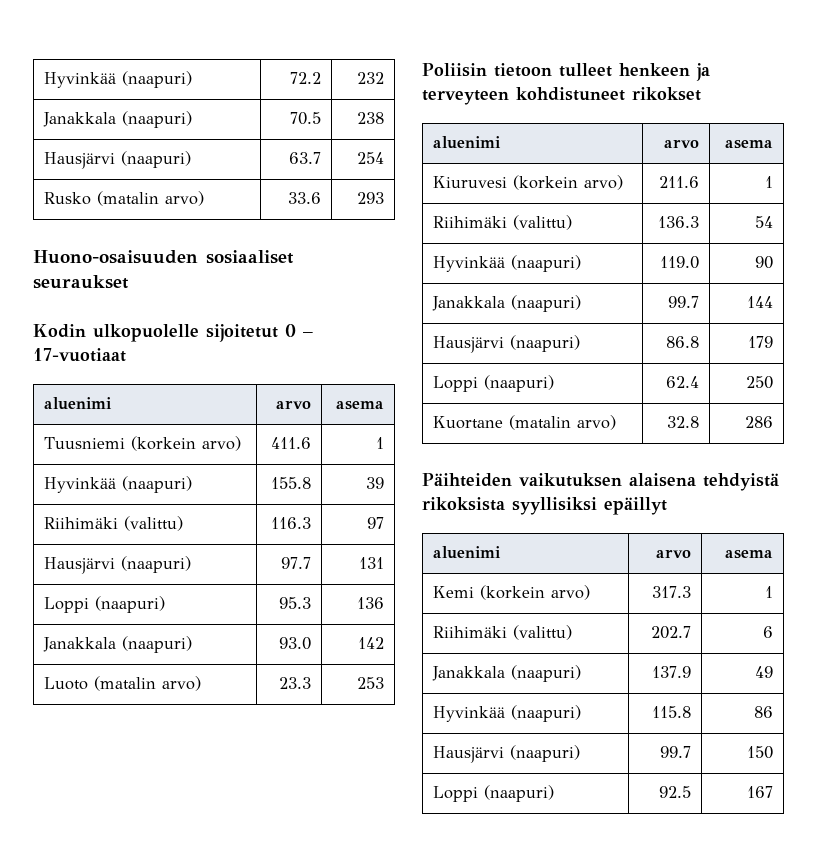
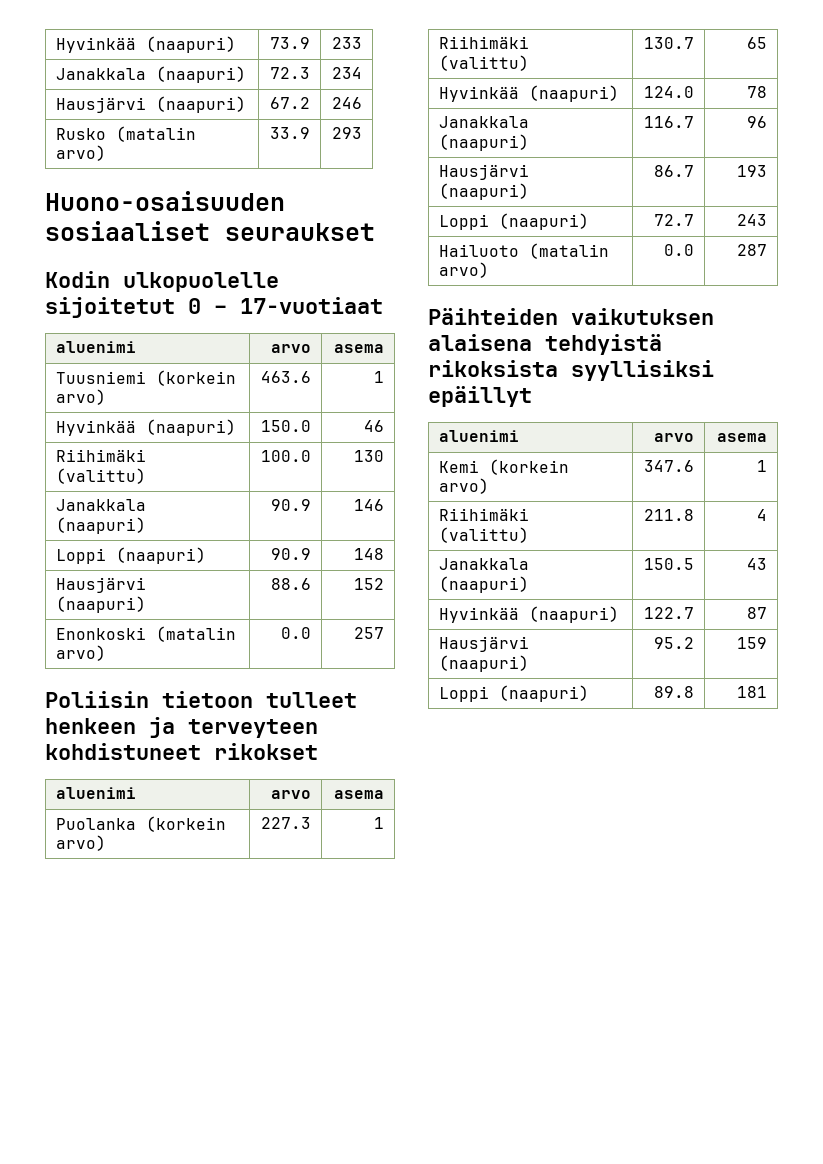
[44,71,193,88] [289,72,321,84] [356,72,384,84] [43,111,193,128] [289,112,321,125] [356,112,384,124] [44,151,192,169] [288,152,321,164] [356,152,384,164] Hyvinkää (naapuri) | 72.2 | 232 // Janakkala (naapuri) | 70.5 | 238 // Hausjärvi (naapuri) | 63.7 | 254 -> [55,36,236,53] [270,37,311,49] [332,37,363,49] [55,66,246,83] [270,67,311,79] [332,67,363,79] [55,96,246,113] [270,97,311,109] [332,97,363,109] Hyvinkää (naapuri) | 73.9 | 233 // Janakkala (naapuri) | 72.3 | 234 // Hausjärvi (naapuri) | 67.2 | 246
[287,192,321,204] 33.6 -> [270,127,311,139] 33.9
[270,437,311,449] 411.6 -> [261,371,312,383] 463.6
[270,477,311,489] [365,477,384,489] [44,516,184,531] [270,517,311,529] [366,517,384,529] [44,556,192,574] [280,557,311,569] [358,557,384,569] [44,596,166,613] [278,597,311,609] [356,597,384,609] [43,636,193,653] [278,637,311,650] [357,637,384,649] [44,676,202,691] [278,677,311,689] [356,677,384,689] 155.8 | 39 // Riihimäki (valittu) | 116.3 | 97 // Hausjärvi (naapuri) | 97.7 | 131 // Loppi (naapuri) | 95.3 | 136 // Janakkala (naapuri) | 93.0 | 142 // Luoto (matalin arvo) | 23.3 | 253 -> [261,420,312,432] [364,420,385,432] [55,449,146,462] [55,468,146,484] [261,450,312,462] [354,450,385,462] [55,499,146,511] [55,517,146,534] [271,499,312,511] [354,499,385,511] [55,547,206,564] [271,548,312,560] [354,548,385,560] [55,577,146,593] [55,596,146,613] [271,578,312,590] [354,578,385,590] [55,626,236,642] [55,645,106,661] [281,627,312,639] [354,627,385,639] 150.0 | 46 // Riihimäki (valittu) | 100.0 | 130 // Janakkala (naapuri) | 90.9 | 146 // Loppi (naapuri) | 90.9 | 148 // Hausjärvi (naapuri) | 88.6 | 152 // Enonkoski (matalin arvo) | 0.0 | 257
[433,175,624,190] [658,176,699,188] [764,176,773,188] [433,215,573,230] [657,216,699,228] [754,216,773,228] [433,255,582,272] [659,256,699,269] [754,256,773,269] [432,295,582,312] [667,296,699,308] [746,296,773,308] [433,335,581,353] [665,336,699,348] [747,336,773,348] [433,375,555,392] [665,376,699,388] [745,376,773,389] [433,415,617,430] [666,416,699,428] [744,416,773,428] Kiuruvesi (korkein arvo) | 211.6 | 1 // Riihimäki (valittu) | 136.3 | 54 // Hyvinkää (naapuri) | 119.0 | 90 // Janakkala (naapuri) | 99.7 | 144 // Hausjärvi (naapuri) | 86.8 | 179 // Loppi (naapuri) | 62.4 | 250 // Kuortane (matalin arvo) | 32.8 | 286 -> [55,816,226,832] [55,835,106,851] [261,817,312,829] [374,817,385,829] [438,36,529,49] [438,55,529,71] [644,37,695,49] [747,37,768,49] [438,85,619,102] [644,86,695,98] [747,86,768,98] [438,116,529,128] [438,134,529,151] [644,116,695,128] [747,116,768,128] [438,164,529,180] [438,183,529,200] [654,165,695,177] [737,165,768,177] [438,213,589,230] [654,214,695,226] [737,214,768,226] [438,243,609,259] [438,262,489,278] [664,244,695,256] [737,244,768,256] Puolanka (korkein arvo) | 227.3 | 1 // Riihimäki (valittu) | 130.7 | 65 // Hyvinkää (naapuri) | 124.0 | 78 // Janakkala (naapuri) | 116.7 | 96 // Hausjärvi (naapuri) | 86.7 | 193 // Loppi (naapuri) | 72.7 | 243 // Hailuoto (matalin arvo) | 0.0 | 287
[651,586,691,598] [764,586,773,598] [433,625,573,640] [650,626,691,639] [762,626,773,638] [432,665,582,682] [651,666,691,678] [754,666,773,678] [433,705,582,722] [651,706,691,718] [753,706,773,718] [433,745,581,763] [659,746,691,758] [746,746,773,759] [433,785,555,802] [658,786,691,798] [746,786,773,798] 317.3 | 1 // Riihimäki (valittu) | 202.7 | 6 // Janakkala (naapuri) | 137.9 | 49 // Hyvinkää (naapuri) | 115.8 | 86 // Hausjärvi (naapuri) | 99.7 | 150 // Loppi (naapuri) | 92.5 | 167 -> [644,460,695,472] [757,460,768,472] [438,508,529,521] [438,527,529,543] [644,509,695,521] [757,509,768,521] [438,558,529,570] [438,576,529,593] [644,558,695,570] [747,558,768,570] [438,606,619,623] [644,607,695,619] [747,607,768,619] [438,636,529,652] [438,655,529,672] [654,637,695,649] [737,637,768,649] [438,685,589,702] [654,686,695,698] [737,686,768,698] 347.6 | 1 // Riihimäki (valittu) | 211.8 | 4 // Janakkala (naapuri) | 150.5 | 43 // Hyvinkää (naapuri) | 122.7 | 87 // Hausjärvi (naapuri) | 95.2 | 159 // Loppi (naapuri) | 89.8 | 181

